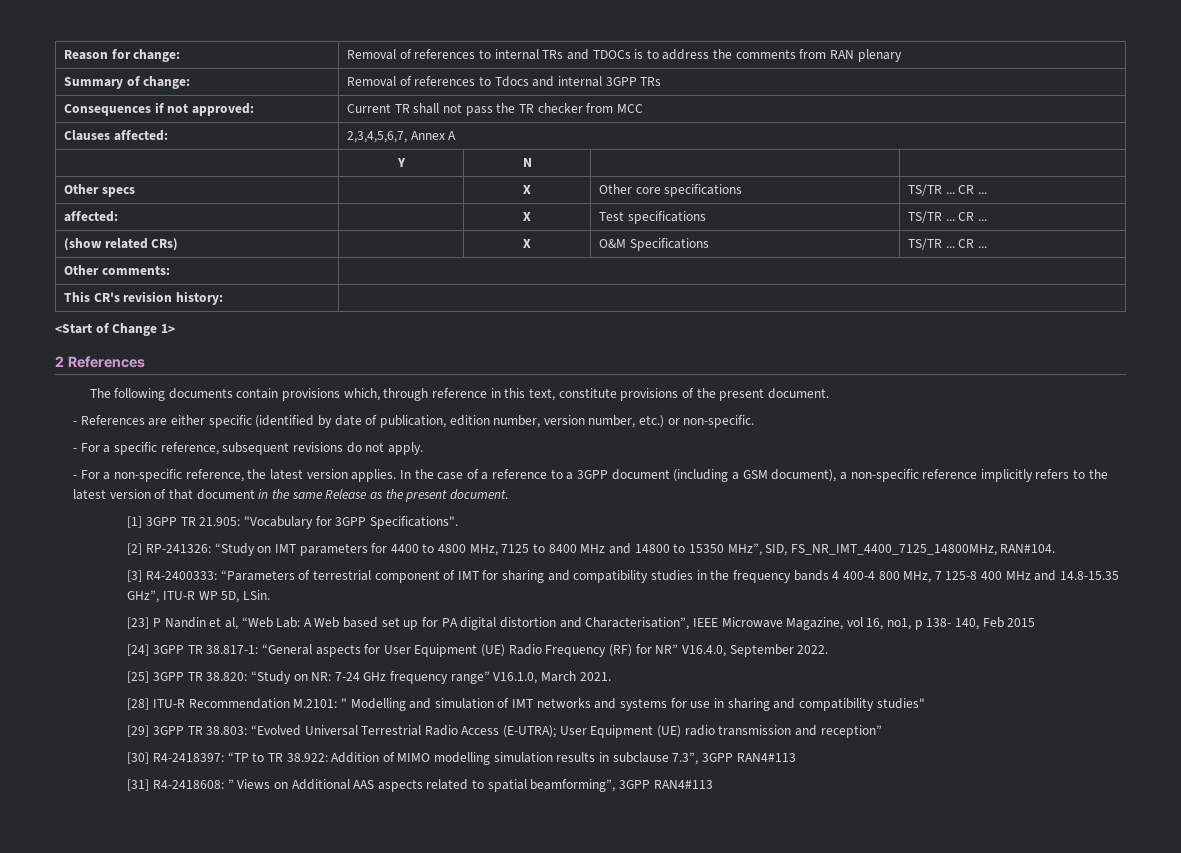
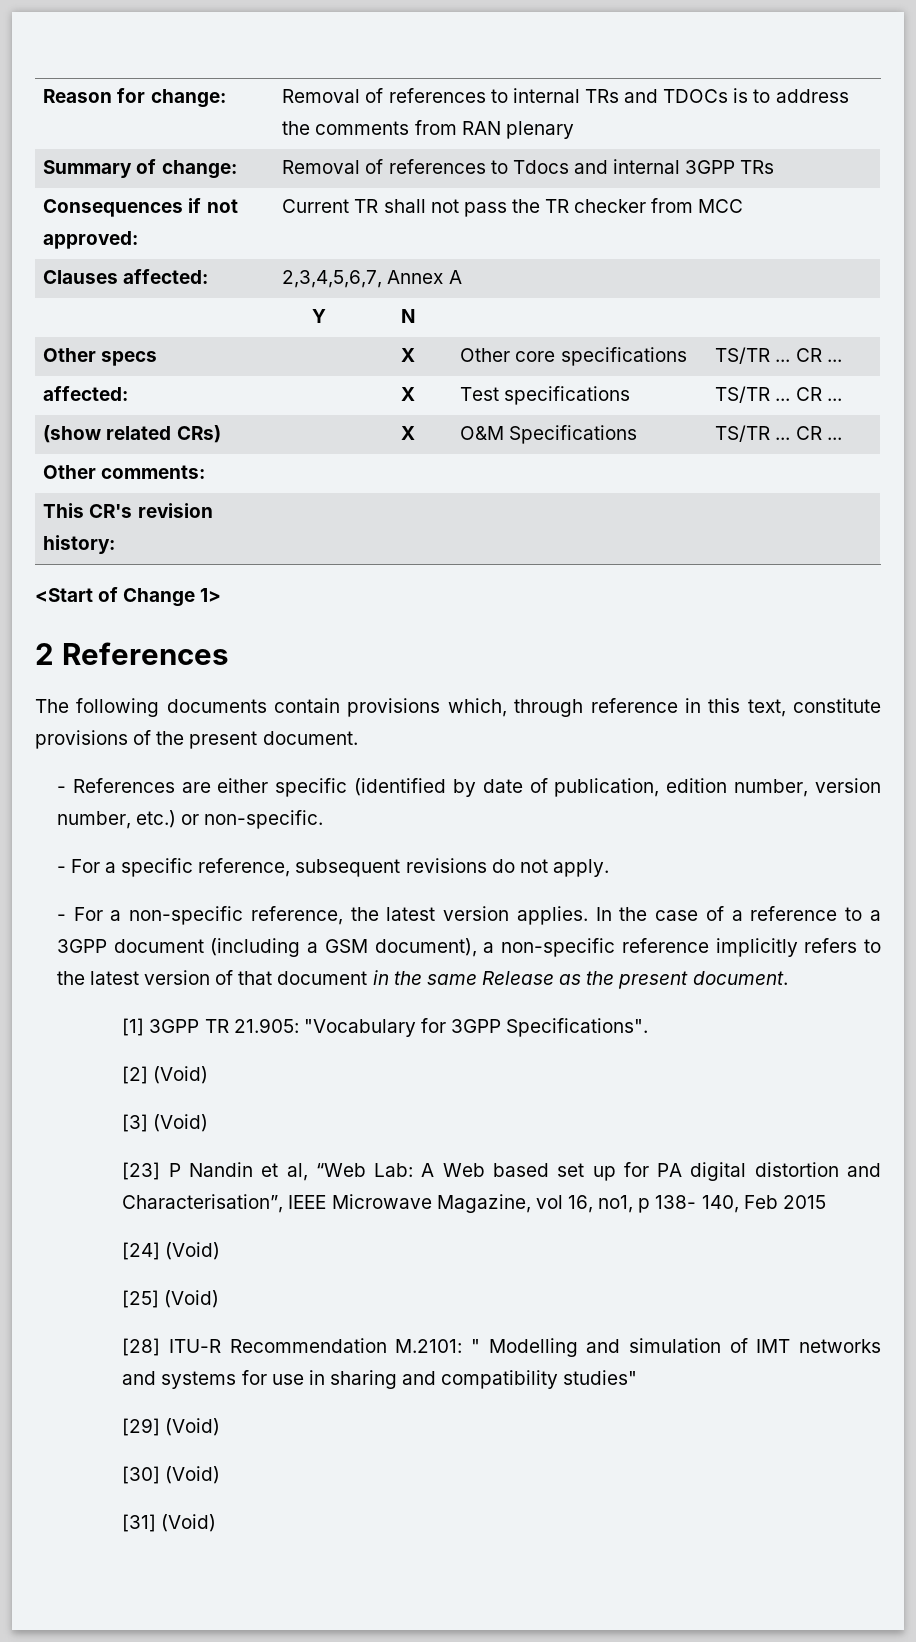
[145,543,1056,556] [127,570,1120,583] [127,590,270,603] RP-241326: “Study on IMT parameters for 4400 to 4800 MHz, 7125 to 8400 MHz and 14800 to 15350 MHz”, SID, FS_NR_IMT_4400_7125_14800MHz, RAN#104. // [3] R4-2400333: “Parameters of terrestrial component of IMT for sharing and compatibility studies in the frequency bands 4 400-4 800 MHz, 7 125-8 400 MHz and 14.8-15.35 GHz”, ITU-R WP 5D, LSin. -> [153,1066,209,1084] [122,1114,209,1132] (Void) // [3] (Void)
[152,644,829,657] [127,671,611,684] 3GPP TR 38.817-1: “General aspects for User Equipment (UE) Radio Frequency (RF) for NR” V16.4.0, September 2022. // [25] 3GPP TR 38.820: “Study on NR: 7-24 GHz frequency range” V16.1.0, March 2021. -> [165,1242,221,1260] [122,1290,220,1308] (Void) // [25] (Void)
[152,725,882,738] [127,752,796,765] [127,779,713,792] 3GPP TR 38.803: “Evolved Universal Terrestrial Radio Access (E-UTRA); User Equipment (UE) radio transmission and reception” // [30] R4-2418397: “TP to TR 38.922: Addition of MIMO modelling simulation results in subclause 7.3”, 3GPP RAN4#113 // [31] R4-2418608: ” Views on Additional AAS aspects related to spatial beamforming”, 3GPP RAN4#113 -> [165,1418,221,1436] [122,1466,221,1484] [122,1514,217,1532] (Void) // [30] (Void) // [31] (Void)

